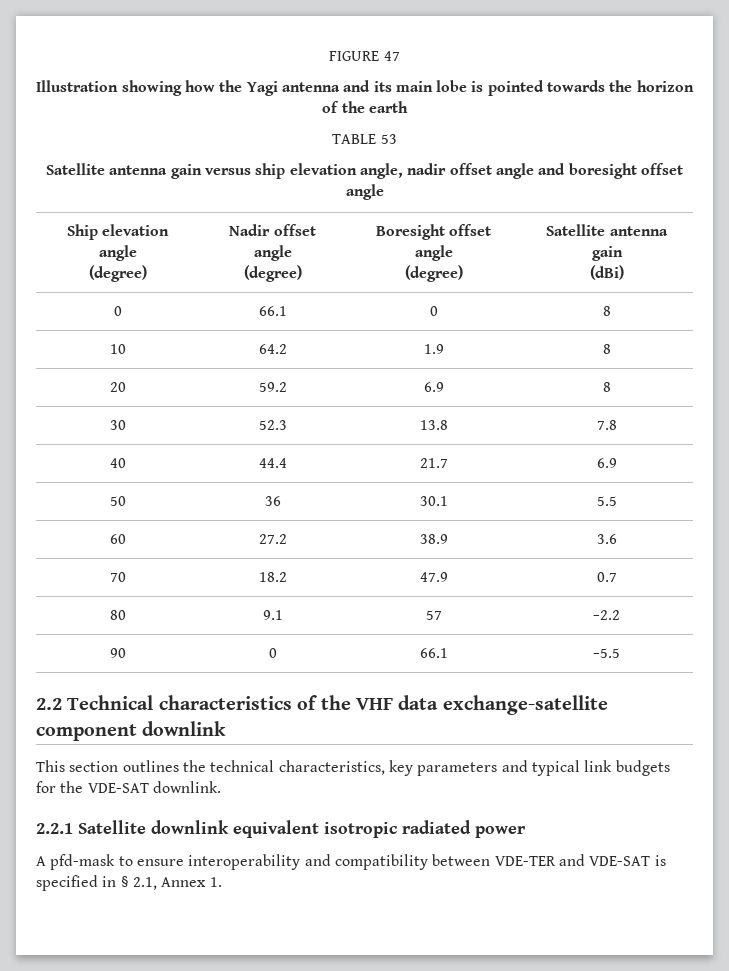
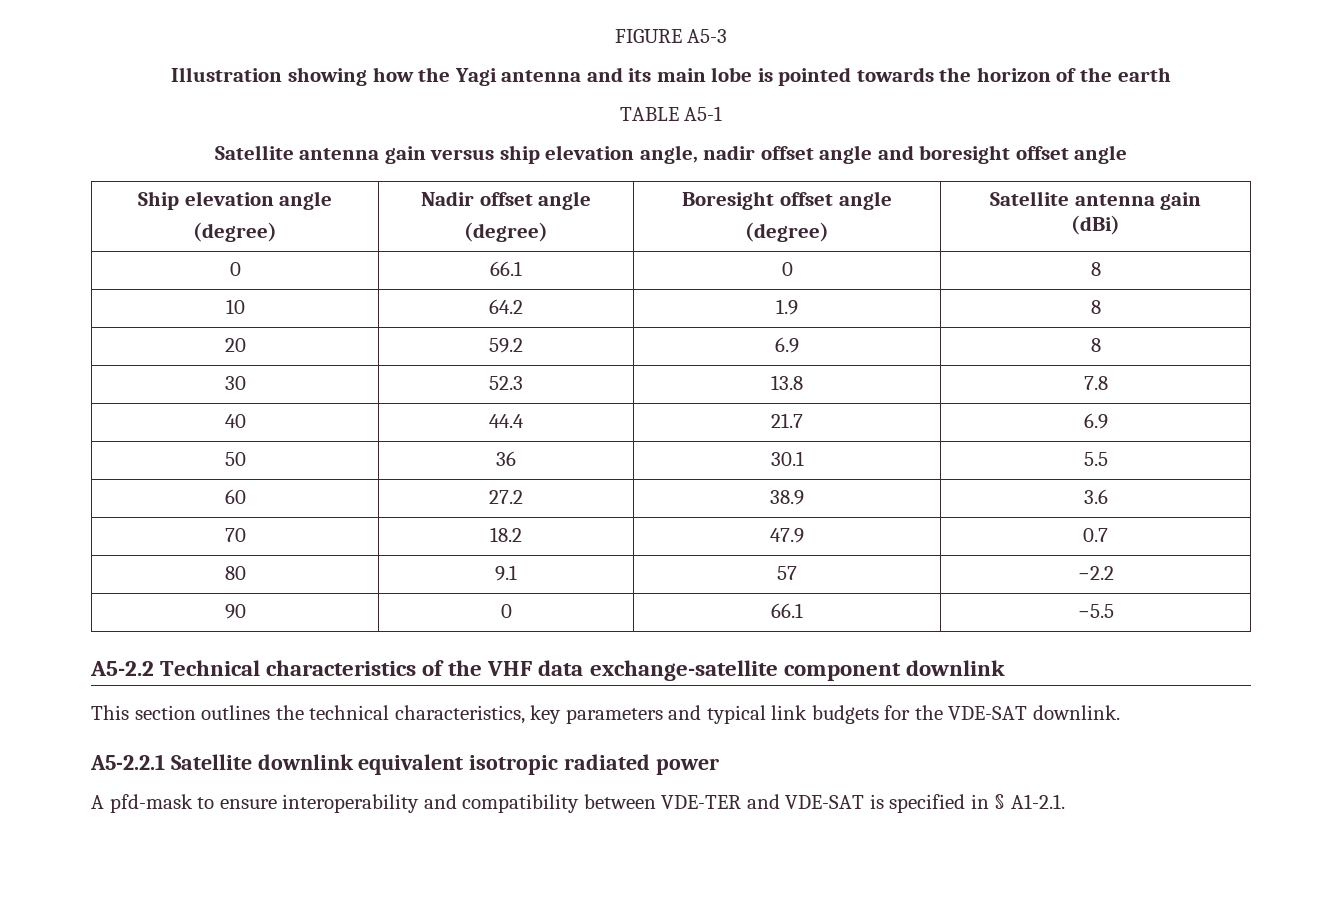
[383,51,400,61] 47 -> [687,29,728,43] A5-3
[380,134,397,144] 53 -> [684,106,723,121] A5-1
[36,698,62,710] 2.2 -> [90,661,154,676] A5-2.2
[36,823,73,834] 2.2.1 -> [90,754,165,770] A5-2.2.1
[132,877,222,890] 2.1, Annex 1. -> [1011,794,1066,809] A1-2.1.

